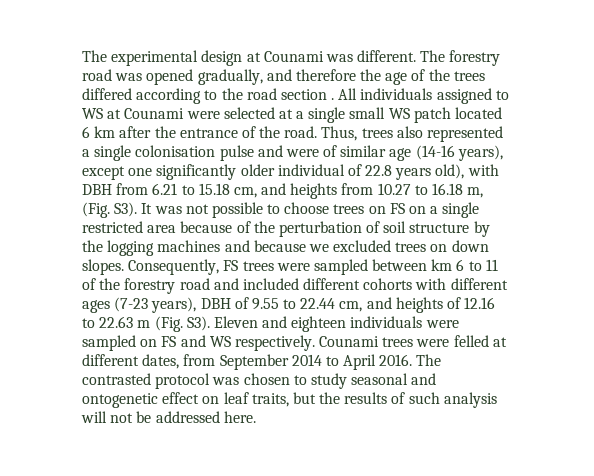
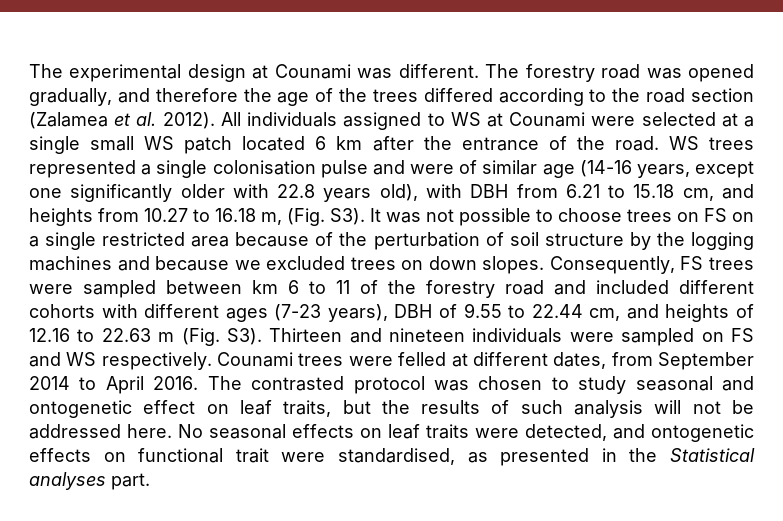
[331,98,335,100] . -> [29,112,215,129] (Zalamea et al. 2012).
[321,126,423,141] Thus, trees also -> [668,136,754,150] WS trees
[457,145,503,161] years), -> [636,164,690,178] years,
[277,164,362,176] individual of -> [232,184,269,198] with
[213,316,347,332] Eleven and eighteen -> [269,328,466,343] Thirteen and nineteen
(256, 417) none -> [178,424,754,442] [29,448,756,466] [29,472,150,490] No seasonal effects on leaf traits were detected, and ontogenetic effects on functional trait were standardised, as presented in the Statistical analyses part.

